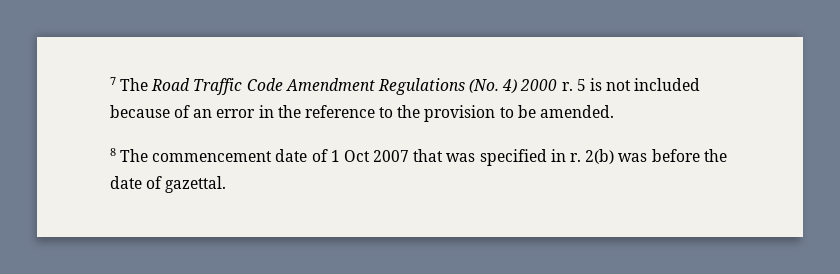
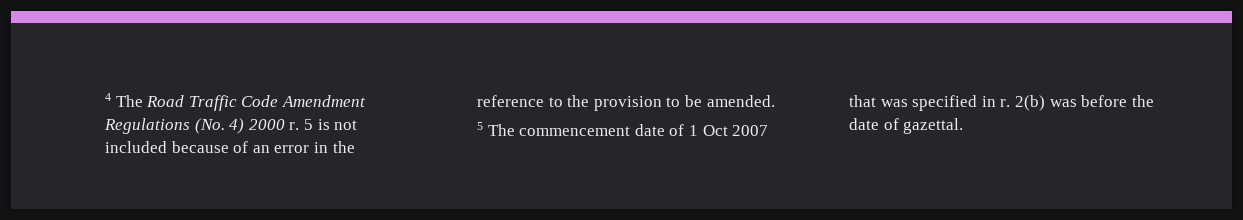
[109,77,116,85] 7 -> [105,93,112,101] 4
[109,148,116,156] 8 -> [477,122,484,130] 5

